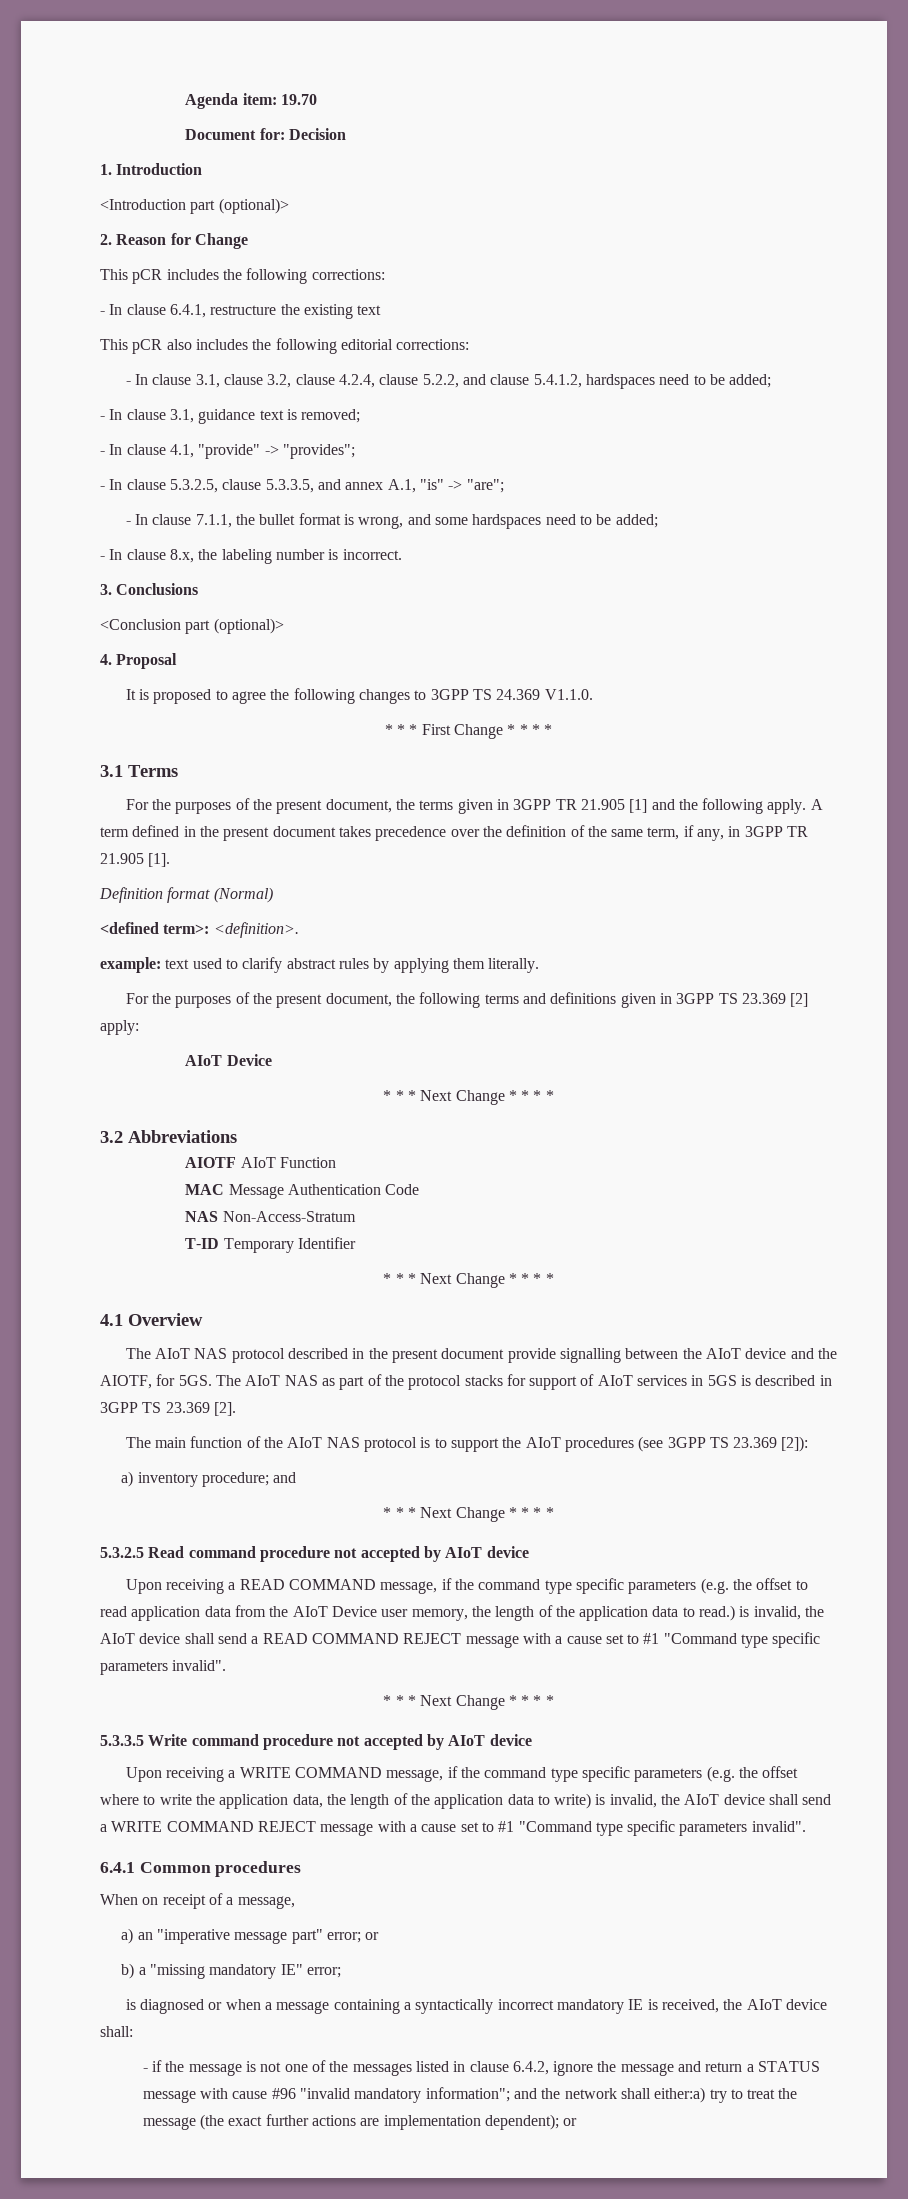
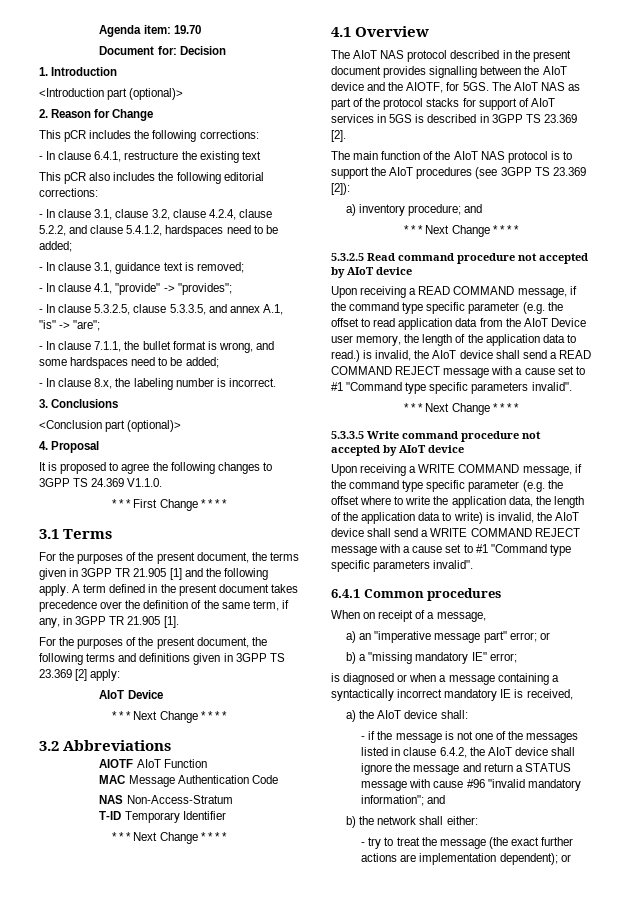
[99,887,273,903] [100,922,299,938] [100,957,540,973] // Definition format (Normal) // <defined term>: <definition>. // example: text used to clarify abstract rules by applying them literally. -> (179, 622) none
[507,1348,556,1363] provide -> [383,66,427,78] provides
[628,1580,697,1594] parameters -> [468,302,520,314] parameter
[634,1768,703,1782] parameters -> [468,480,520,492] parameter
(719, 2006) none -> [346,710,357,722] // a)
(549, 2068) none -> [469,747,575,756] the AIoT device shall
(537, 2093) none -> [346,816,357,828] // b)
[654,2087,706,2103] either:a) -> [446,816,478,825] [361,842,366,846] either: // -

